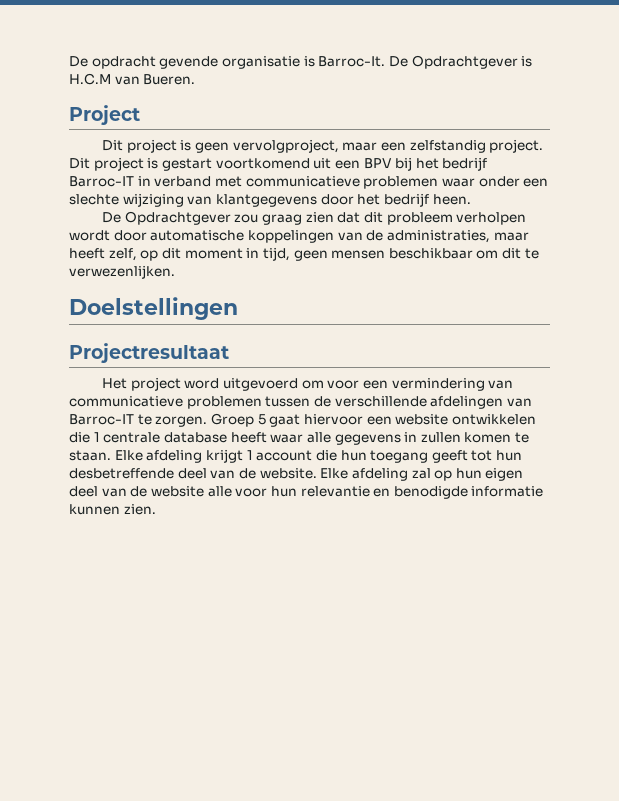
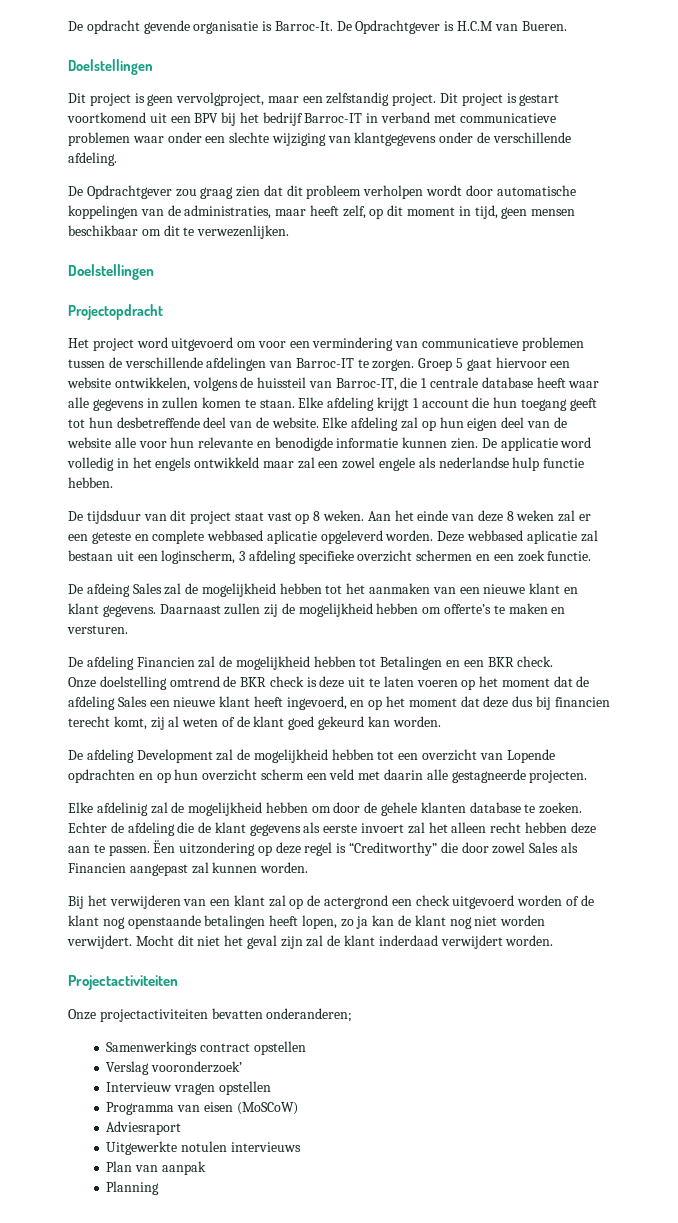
[69,105,140,125] Project -> [68,59,153,75] Doelstellingen
[320,193,471,207] door het bedrijf heen. -> [439,132,571,143] [68,152,117,166] onder de verschillende afdeling.
[69,343,229,363] Projectresultaat -> [68,304,163,320] Projectopdracht
[451,414,536,425] ontwikkelen -> [114,377,397,391] ontwikkelen, volgens de huissteil van Barroc-IT,
[300,486,370,497] relevantie -> [198,437,254,448] relevante
(156, 509) none -> [481,437,592,451] [67,457,585,471] [68,477,113,488] [68,510,592,524] [68,530,598,544] [68,550,592,564] [68,583,578,597] [68,603,566,617] [67,625,128,634] [68,656,554,670] [68,676,590,690] [68,696,610,710] [68,716,441,730] [68,749,555,763] [68,769,588,783] [68,802,583,816] [68,822,596,836] [68,840,578,856] [68,862,309,876] [68,895,594,909] [68,915,546,929] [67,935,554,949] [68,975,178,990] [68,1008,353,1022] [106,1041,307,1055] [106,1061,243,1075] [106,1081,272,1095] [106,1102,298,1115] [106,1121,182,1135] [106,1141,302,1155] [106,1161,207,1175] [106,1181,160,1195] De applicatie word volledig in het engels ontwikkeld maar zal een zowel engele als nederlandse hulp functie hebben. // De tijdsduur van dit project staat vast op 8 weken. Aan het einde van deze 8 weken zal er een geteste en complete webbased aplicatie opgeleverd worden. Deze webbased aplicatie zal bestaan uit een loginscherm, 3 afdeling specifieke overzicht schermen en een zoek functie. // De afdeing Sales zal de mogelijkheid hebben tot het aanmaken van een nieuwe klant en klant gegevens. Daarnaast zullen zij de mogelijkheid hebben om offerte’s te maken en versturen. // De afdeling Financien zal de mogelijkheid hebben tot Betalingen en een BKR check. // Onze doelstelling omtrend de BKR check is deze uit te laten voeren op het moment dat de afdeling Sales een nieuwe klant heeft ingevoerd, en op het moment dat deze dus bij financien terecht komt, zij al weten of de klant goed gekeurd kan worden. // De afdeling Development zal de mogelijkheid hebben tot een overzicht van Lopende opdrachten en op hun overzicht scherm een veld met daarin alle gestagneerde projecten. // Elke afdelinig zal de mogelijkheid hebben om door de gehele klanten database te zoeken. Echter de afdeling die de klant gegevens als eerste invoert zal het alleen recht hebben deze aan te passen. Ëen uitzondering op deze regel is “Creditworthy” die door zowel Sales als Financien aangepast zal kunnen worden. // Bij het verwijderen van een klant zal op de actergrond een check uitgevoerd worden of de klant nog openstaande betalingen heeft lopen, zo ja kan de klant nog niet worden verwijdert. Mocht dit niet het geval zijn zal de klant inderdaad verwijdert worden. // Projectactiviteiten // Onze projectactiviteiten bevatten onderanderen; // Samenwerkings contract opstellen // Verslag vooronderzoek’ // Intervieuw vragen opstellen // Programma van eisen (MoSCoW) // Adviesraport // Uitgewerkte notulen intervieuws // Plan van aanpak // Planning

